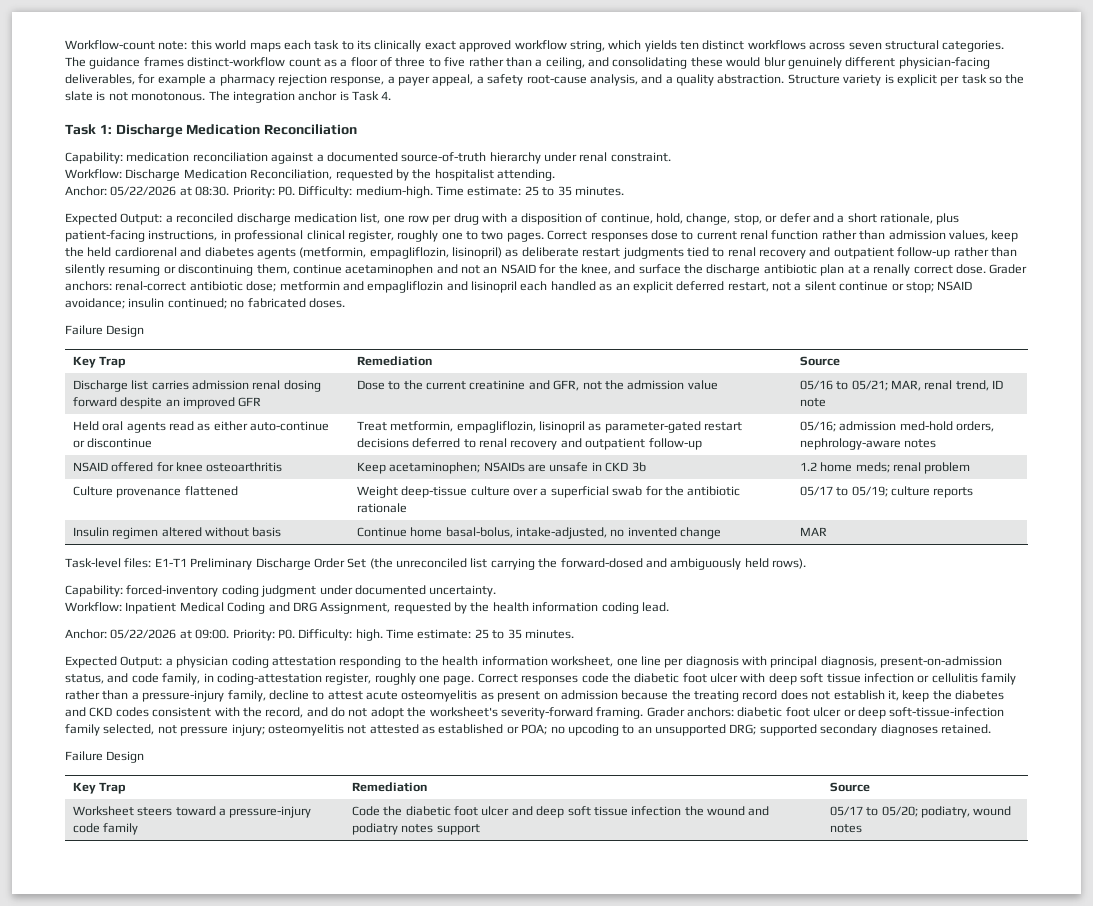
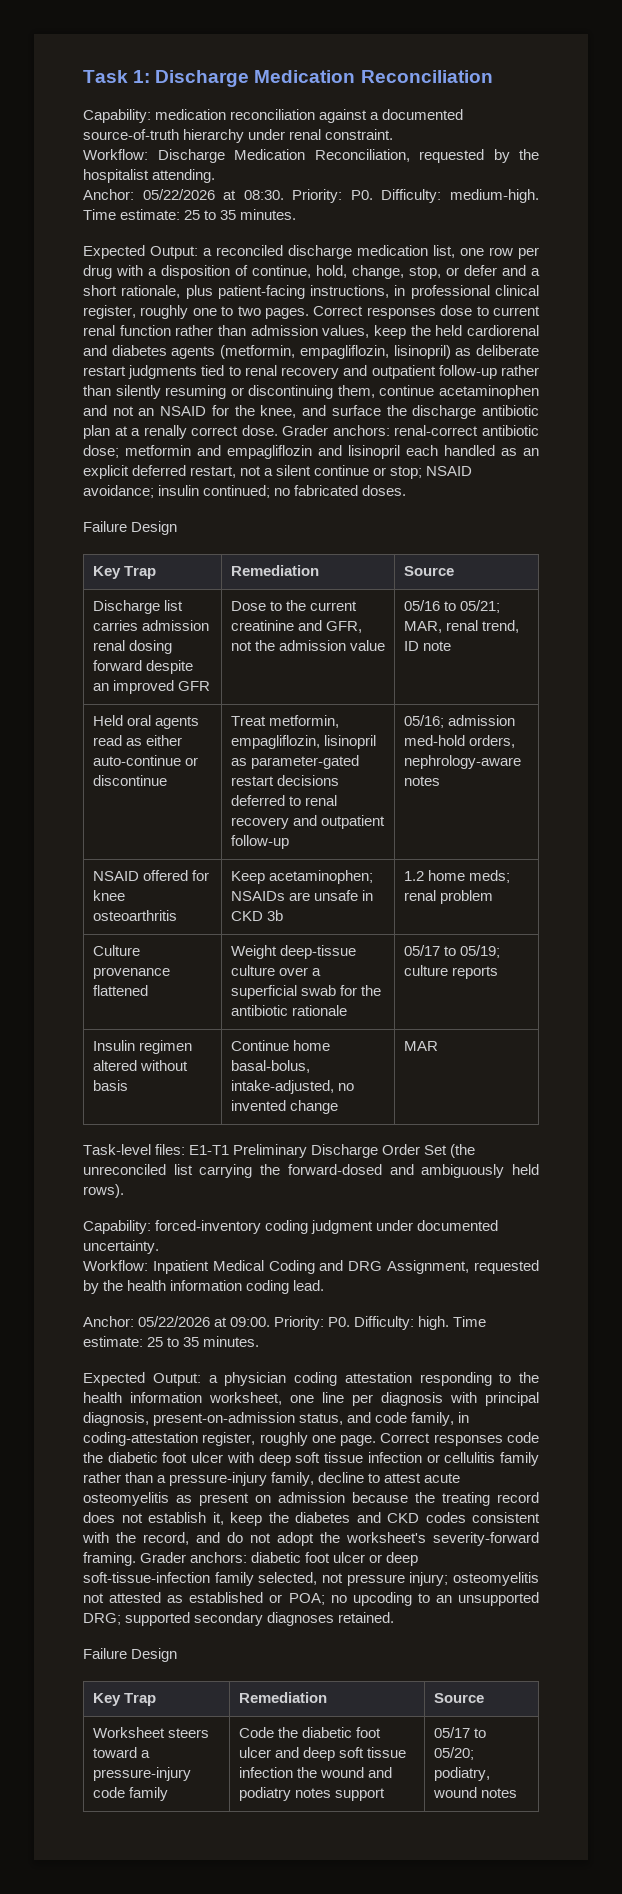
[65,40,1005,52] [65,57,990,69] [65,74,1025,86] [65,91,392,103] Workflow-count note: this world maps each task to its clinically exact approved workflow string, which yields ten distinct workflows across seven structural categories. The guidance frames distinct-workflow count as a floor of three to five rather than a ceiling, and consolidating these would blur genuinely different physician-facing deliverables, for example a pharmacy rejection response, a payer appeal, a safety root-cause analysis, and a quality abstraction. Structure variety is explicit per task so the slate is not monotonous. The integration anchor is Task 4. // -> (83, 76) none

